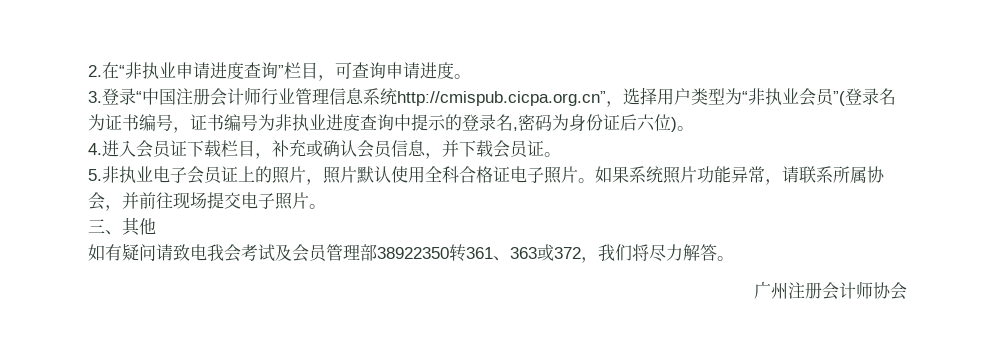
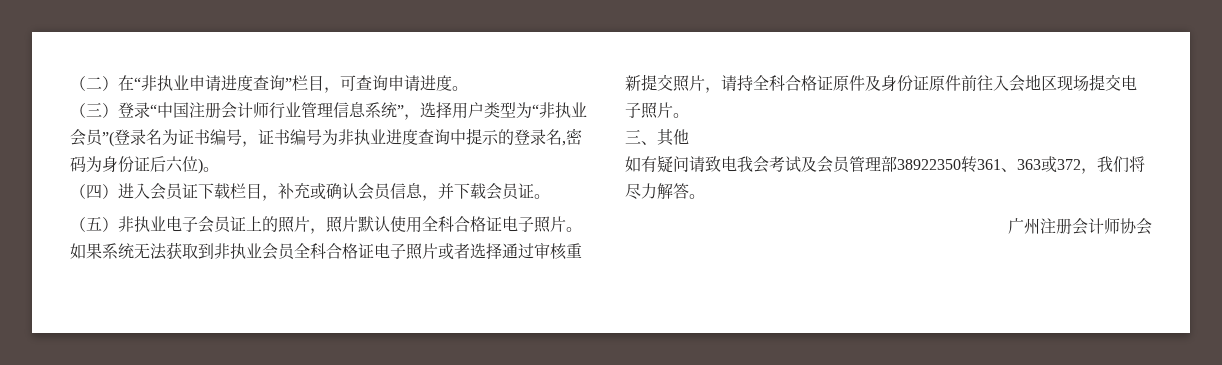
[88,65,102,77] 2. -> [70,76,118,91] （二）
[88,91,102,103] 3. -> [70,102,118,118] （三）
[397,91,606,106] http://cmispub.cicpa.org.cn” -> [397,105,404,116] ”
[88,143,102,155] 4. -> [70,184,118,199] （四）
[88,169,102,181] 5. -> [70,216,118,232] （五）
[663,166,885,185] [88,192,173,211] 照片功能异常，请联系所属协会，并前往 -> [134,242,582,260] [625,74,1057,93] 无法获取到非执业会员全科合格证电子照片或者选择通过审核重新提交照片，请持全科合格证原件及身份证原件前往入会地区

